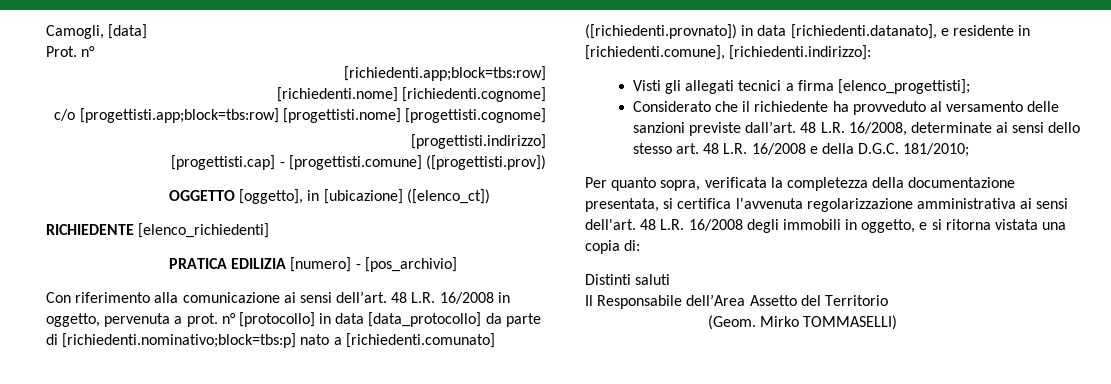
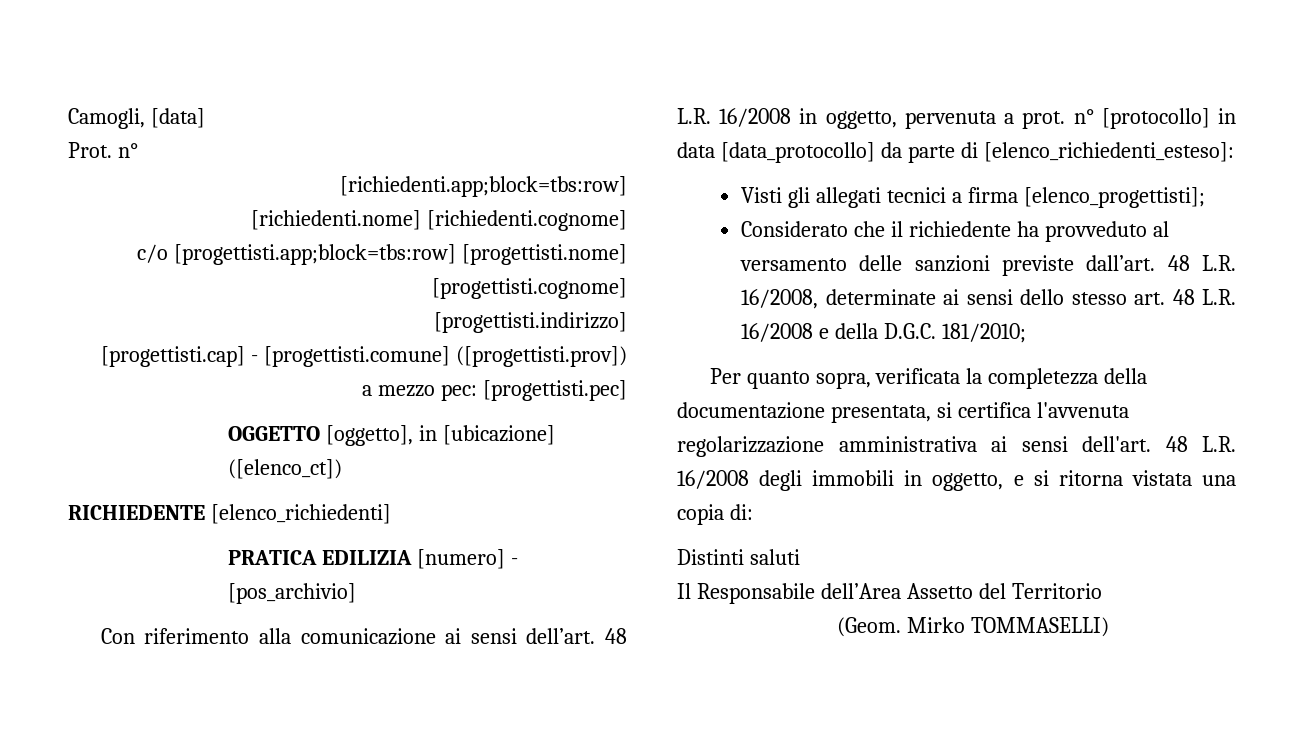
(546, 162) none -> [362,380,627,401] // a mezzo pec: [progettisti.pec]
[62,333,495,348] [585,24,1031,39] [585,45,872,60] [richiedenti.nominativo;block=tbs:p] nato a [richiedenti.comunato] ([richiedenti.provnato]) in data [richiedenti.datanato], e residente in [richiedenti.comune], [richiedenti.indirizzo]: -> [983,142,1234,162] [elenco_richiedenti_esteso]:

